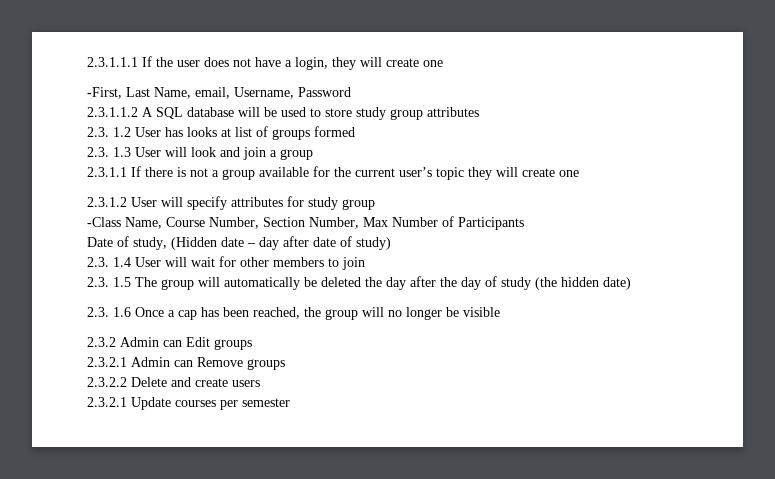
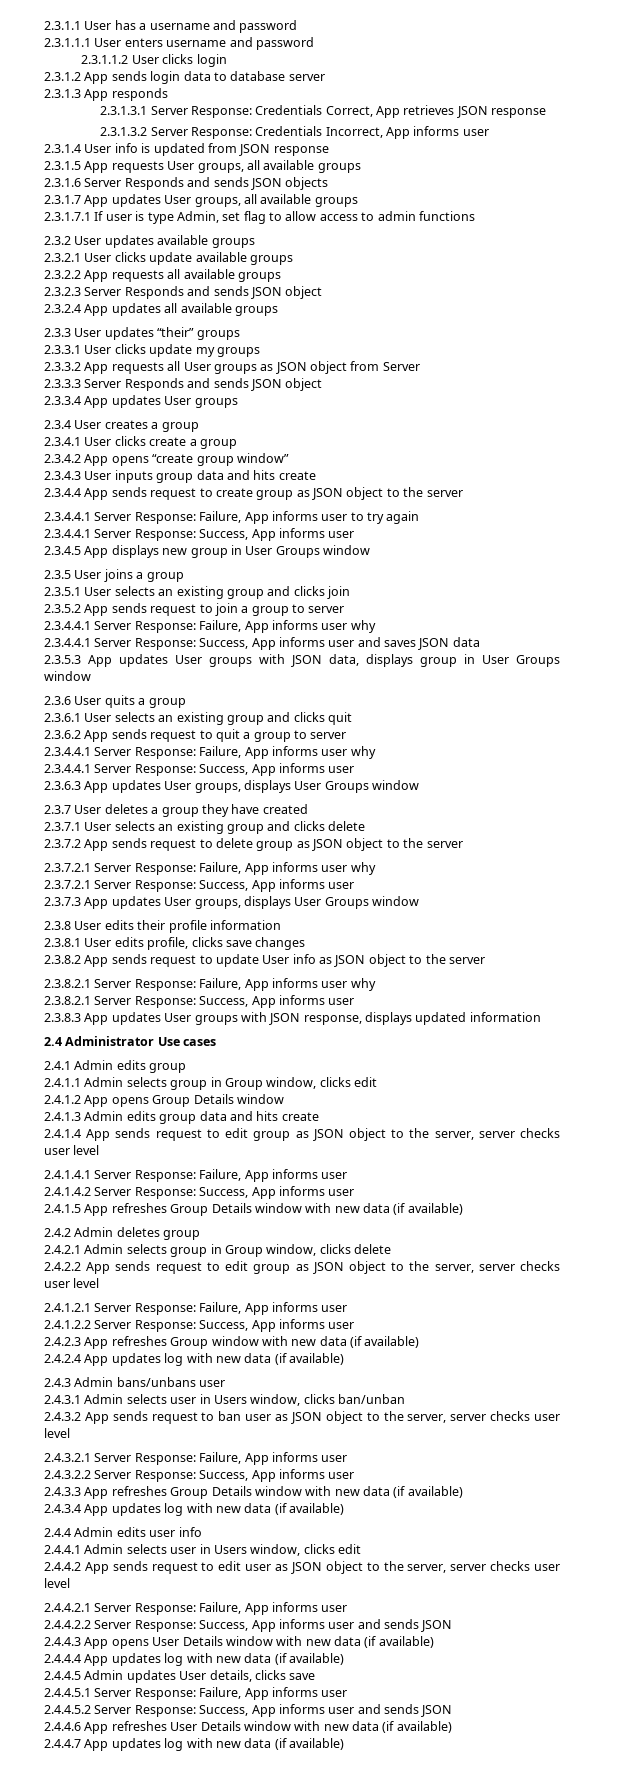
[87,56,443,70] [87,87,351,99] [87,107,479,120] [87,126,355,140] [87,147,313,160] [87,166,579,180] [87,196,375,210] [87,216,524,230] [87,236,391,250] [87,256,365,270] [87,276,631,290] [87,307,500,320] [87,337,252,350] [87,357,285,370] [87,377,260,387] [87,397,290,410] 2.3.1.1.1 If the user does not have a login, they will create one // -First, Last Name, email, Username, Password // 2.3.1.1.2 A SQL database will be used to store study group attributes // 2.3. 1.2 User has looks at list of groups formed // 2.3. 1.3 User will look and join a group // 2.3.1.1 If there is not a group available for the current user’s topic they will create one // 2.3.1.2 User will specify attributes for study group // -Class Name, Course Number, Section Number, Max Number of Participants // Date of study, (Hidden date – day after date of study) // 2.3. 1.4 User will wait for other members to join // 2.3. 1.5 The group will automatically be deleted the day after the day of study (the hidden date) // 2.3. 1.6 Once a cap has been reached, the group will no longer be visible // 2.3.2 Admin can Edit groups // 2.3.2.1 Admin can Remove groups // 2.3.2.2 Delete and create users // 2.3.2.1 Update courses per semester -> [44,20,298,33] [44,37,314,50] [81,54,227,67] [44,71,325,84] [44,88,168,101] [100,105,547,118] [100,126,489,139] [44,143,329,156] [44,160,361,173] [44,177,329,190] [44,194,358,207] [44,211,475,224] [44,235,255,248] [44,252,293,265] [44,269,281,282] [44,286,323,299] [44,303,278,316] [44,327,240,340] [44,344,260,357] [44,361,420,374] [44,378,323,391] [44,395,238,408] [44,420,199,432] [44,436,237,449] [44,453,289,466] [44,470,316,483] [44,487,463,500] [44,511,420,524] [44,528,355,541] [44,545,370,558] [44,569,184,582] [44,586,350,599] [44,603,345,616] [44,620,376,633] [44,637,480,650] [44,654,560,667] [44,671,91,681] [44,695,186,708] [44,712,352,725] [44,729,347,742] [44,746,376,759] [44,763,355,776] [44,780,419,793] [44,804,308,817] [44,821,365,834] [44,838,463,851] [44,862,376,875] [44,879,355,892] [44,896,419,909] [44,920,281,933] [44,937,306,950] [44,954,485,967] [44,978,376,991] [44,995,355,1008] [44,1012,541,1025] [44,1036,217,1046] [44,1060,187,1073] [44,1077,377,1090] [44,1094,284,1107] [44,1111,319,1124] [44,1128,560,1141] [44,1145,100,1155] [44,1169,348,1182] [44,1186,355,1199] [44,1203,463,1216] [44,1227,201,1240] [44,1244,391,1257] [44,1261,560,1274] [44,1278,100,1288] [44,1302,348,1315] [44,1319,355,1332] [44,1336,420,1349] [44,1353,344,1366] [44,1377,226,1387] [44,1394,405,1406] [44,1411,561,1424] [44,1428,70,1438] [44,1452,348,1465] [44,1469,355,1482] [44,1486,463,1499] [44,1503,344,1516] [44,1527,202,1537] [44,1544,361,1556] [44,1561,561,1574] [44,1578,70,1588] [44,1602,348,1615] [44,1619,453,1632] [44,1636,434,1649] [44,1653,344,1666] [44,1670,316,1683] [44,1687,348,1700] [44,1704,453,1717] [44,1721,452,1734] [44,1738,344,1751] 2.3.1.1 User has a username and password // 2.3.1.1.1 User enters username and password // 2.3.1.1.2 User clicks login // 2.3.1.2 App sends login data to database server // 2.3.1.3 App responds // 2.3.1.3.1 Server Response: Credentials Correct, App retrieves JSON response // 2.3.1.3.2 Server Response: Credentials Incorrect, App informs user // 2.3.1.4 User info is updated from JSON response // 2.3.1.5 App requests User groups, all available groups // 2.3.1.6 Server Responds and sends JSON objects // 2.3.1.7 App updates User groups, all available groups // 2.3.1.7.1 If user is type Admin, set flag to allow access to admin functions // 2.3.2 User updates available groups // 2.3.2.1 User clicks update available groups // 2.3.2.2 App requests all available groups // 2.3.2.3 Server Responds and sends JSON object // 2.3.2.4 App updates all available groups // 2.3.3 User updates “their” groups // 2.3.3.1 User clicks update my groups // 2.3.3.2 App requests all User groups as JSON object from Server // 2.3.3.3 Server Responds and sends JSON object // 2.3.3.4 App updates User groups // 2.3.4 User creates a group // 2.3.4.1 User clicks create a group // 2.3.4.2 App opens “create group window” // 2.3.4.3 User inputs group data and hits create // 2.3.4.4 App sends request to create group as JSON object to the server // 2.3.4.4.1 Server Response: Failure, App informs user to try again // 2.3.4.4.1 Server Response: Success, App informs user // 2.3.4.5 App displays new group in User Groups window // 2.3.5 User joins a group // 2.3.5.1 User selects an existing group and clicks join // 2.3.5.2 App sends request to join a group to server // 2.3.4.4.1 Server Response: Failure, App informs user why // 2.3.4.4.1 Server Response: Success, App informs user and saves JSON data // 2.3.5.3 App updates User groups with JSON data, displays group in User Groups window // 2.3.6 User quits a group // 2.3.6.1 User selects an existing group and clicks quit // 2.3.6.2 App sends request to quit a group to server // 2.3.4.4.1 Server Response: Failure, App informs user why // 2.3.4.4.1 Server Response: Success, App informs user // 2.3.6.3 App updates User groups, displays User Groups window // 2.3.7 User deletes a group they have created // 2.3.7.1 User selects an existing group and clicks delete // 2.3.7.2 App sends request to delete group as JSON object to the server // 2.3.7.2.1 Server Response: Failure, App informs user why // 2.3.7.2.1 Server Response: Success, App informs user // 2.3.7.3 App updates User groups, displays User Groups window // 2.3.8 User edits their profile information // 2.3.8.1 User edits profile, clicks save changes // 2.3.8.2 App sends request to update User info as JSON object to the server // 2.3.8.2.1 Server Response: Failure, App informs user why // 2.3.8.2.1 Server Response: Success, App informs user // 2.3.8.3 App updates User groups with JSON response, displays updated information // 2.4 Administrator Use cases // 2.4.1 Admin edits group // 2.4.1.1 Admin selects group in Group window, clicks edit // 2.4.1.2 App opens Group Details window // 2.4.1.3 Admin edits group data and hits create // 2.4.1.4 App sends request to edit group as JSON object to the server, server checks user level // 2.4.1.4.1 Server Response: Failure, App informs user // 2.4.1.4.2 Server Response: Success, App informs user // 2.4.1.5 App refreshes Group Details window with new data (if available) // 2.4.2 Admin deletes group // 2.4.2.1 Admin selects group in Group window, clicks delete // 2.4.2.2 App sends request to edit group as JSON object to the server, server checks user level // 2.4.1.2.1 Server Response: Failure, App informs user // 2.4.1.2.2 Server Response: Success, App informs user // 2.4.2.3 App refreshes Group window with new data (if available) // 2.4.2.4 App updates log with new data (if available) // 2.4.3 Admin bans/unbans user // 2.4.3.1 Admin selects user in Users window, clicks ban/unban // 2.4.3.2 App sends request to ban user as JSON object to the server, server checks user level // 2.4.3.2.1 Server Response: Failure, App informs user // 2.4.3.2.2 Server Response: Success, App informs user // 2.4.3.3 App refreshes Group Details window with new data (if available) // 2.4.3.4 App updates log with new data (if available) // 2.4.4 Admin edits user info // 2.4.4.1 Admin selects user in Users window, clicks edit // 2.4.4.2 App sends request to edit user as JSON object to the server, server checks user level // 2.4.4.2.1 Server Response: Failure, App informs user // 2.4.4.2.2 Server Response: Success, App informs user and sends JSON // 2.4.4.3 App opens User Details window with new data (if available) // 2.4.4.4 App updates log with new data (if available) // 2.4.4.5 Admin updates User details, clicks save // 2.4.4.5.1 Server Response: Failure, App informs user // 2.4.4.5.2 Server Response: Success, App informs user and sends JSON // 2.4.4.6 App refreshes User Details window with new data (if available) // 2.4.4.7 App updates log with new data (if available)

